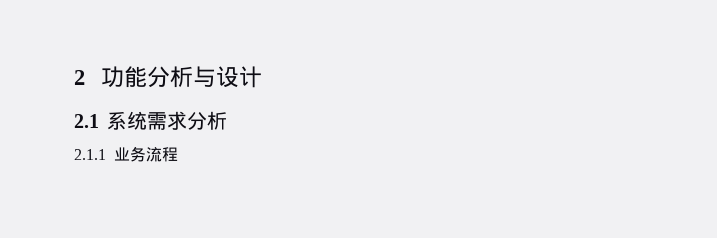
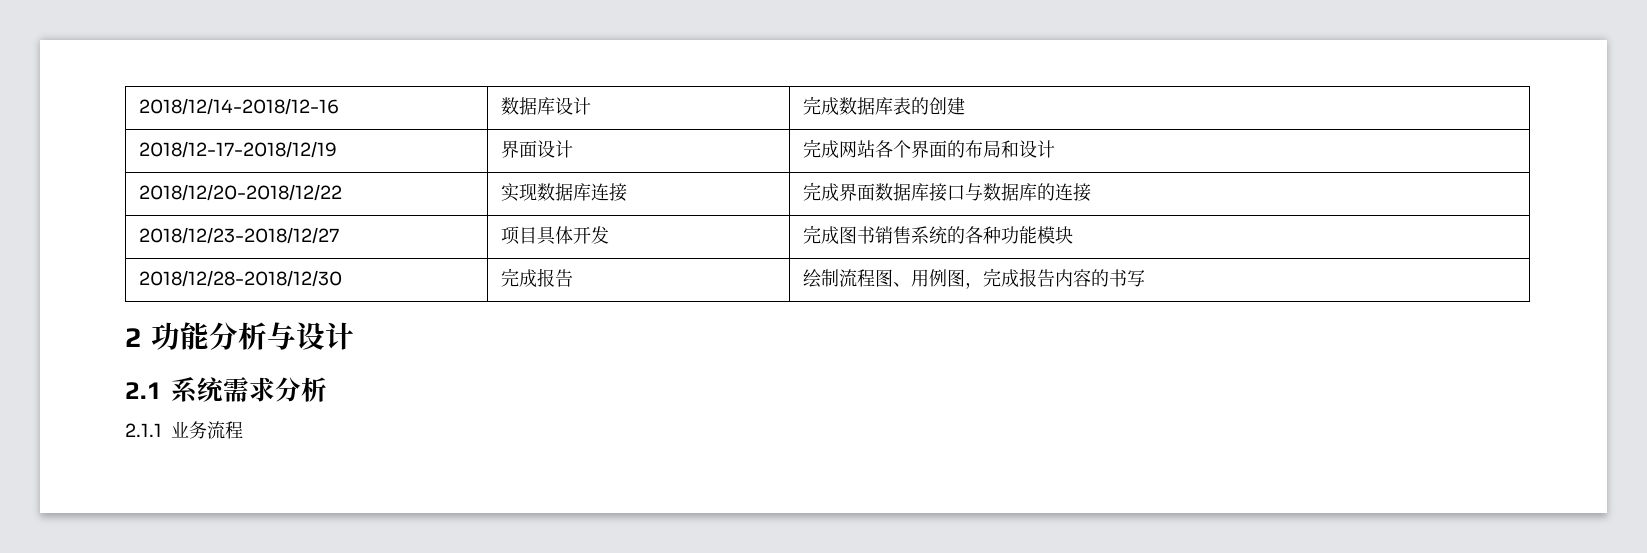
(74, 77) none -> [138,98,339,115] [500,97,591,115] [802,96,965,115] [138,141,337,158] [500,140,573,158] [802,139,1055,158] [138,184,342,201] [500,183,627,202] [802,182,1091,202] [138,227,339,244] [500,226,609,245] [802,225,1073,244] [138,270,342,287] [500,268,573,287] [802,268,1145,289] 2018/12/14-2018/12-16 | 数据库设计 | 完成数据库表的创建 // 2018/12-17-2018/12/19 | 界面设计 | 完成网站各个界面的布局和设计 // 2018/12/20-2018/12/22 | 实现数据库连接 | 完成界面数据库接口与数据库的连接 // 2018/12/23-2018/12/27 | 项目具体开发 | 完成图书销售系统的各种功能模块 // 2018/12/28-2018/12/30 | 完成报告 | 绘制流程图、用例图，完成报告内容的书写 //

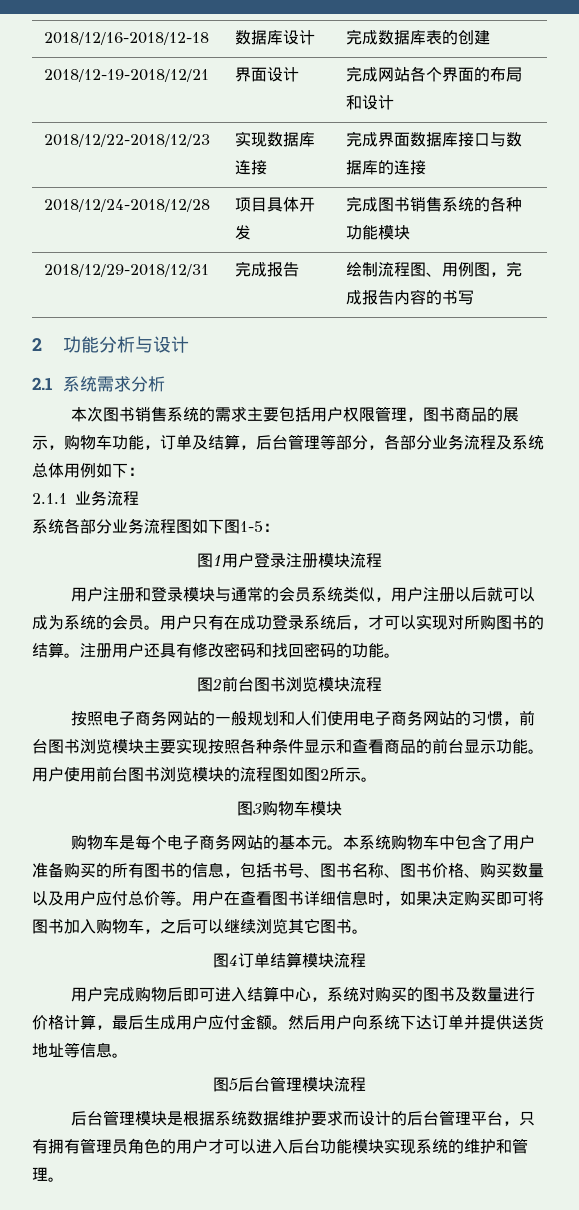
[138,98,339,115] 2018/12/14-2018/12-16 -> [44,32,210,45] 2018/12/16-2018/12-18
[138,141,337,158] 2018/12-17-2018/12/19 -> [44,69,210,82] 2018/12-19-2018/12/21
[138,184,342,201] 2018/12/20-2018/12/22 -> [44,134,211,147] 2018/12/22-2018/12/23
[138,227,339,244] 2018/12/23-2018/12/27 -> [44,199,211,212] 2018/12/24-2018/12/28
[138,270,342,287] 2018/12/28-2018/12/30 -> [44,264,210,277] 2018/12/29-2018/12/31
[125,421,243,439] 2.1.1业务流程 -> [71,406,520,422] [32,434,544,450] [32,463,144,478] [32,490,139,506] [32,518,279,534] [197,553,382,568] [71,586,536,602] [32,614,544,630] [32,642,400,658] [197,676,382,692] [71,710,536,726] [32,738,544,754] [32,766,377,782] [237,801,342,816] [71,834,536,850] [32,862,544,878] [32,890,544,906] [32,918,368,934] [213,952,366,968] [71,986,536,1002] [32,1014,544,1030] [32,1042,128,1058] [213,1076,366,1092] [71,1110,536,1126] [32,1138,528,1154] [32,1167,64,1182] 本次图书销售系统的需求主要包括用户权限管理，图书商品的展示，购物车功能，订单及结算，后台管理等部分，各部分业务流程及系统总体用例如下： // 2.1.1业务流程 // 系统各部分业务流程图如下图1-5： // 图1用户登录注册模块流程 // 用户注册和登录模块与通常的会员系统类似，用户注册以后就可以成为系统的会员。用户只有在成功登录系统后，才可以实现对所购图书的结算。注册用户还具有修改密码和找回密码的功能。 // 图2前台图书浏览模块流程 // 按照电子商务网站的一般规划和人们使用电子商务网站的习惯，前台图书浏览模块主要实现按照各种条件显示和查看商品的前台显示功能。用户使用前台图书浏览模块的流程图如图2所示。 // 图3购物车模块 // 购物车是每个电子商务网站的基本元。本系统购物车中包含了用户准备购买的所有图书的信息，包括书号、图书名称、图书价格、购买数量以及用户应付总价等。用户在查看图书详细信息时，如果决定购买即可将图书加入购物车，之后可以继续浏览其它图书。 // 图4订单结算模块流程 // 用户完成购物后即可进入结算中心，系统对购买的图书及数量进行价格计算，最后生成用户应付金额。然后用户向系统下达订单并提供送货地址等信息。 // 图5后台管理模块流程 // 后台管理模块是根据系统数据维护要求而设计的后台管理平台，只有拥有管理员角色的用户才可以进入后台功能模块实现系统的维护和管理。

